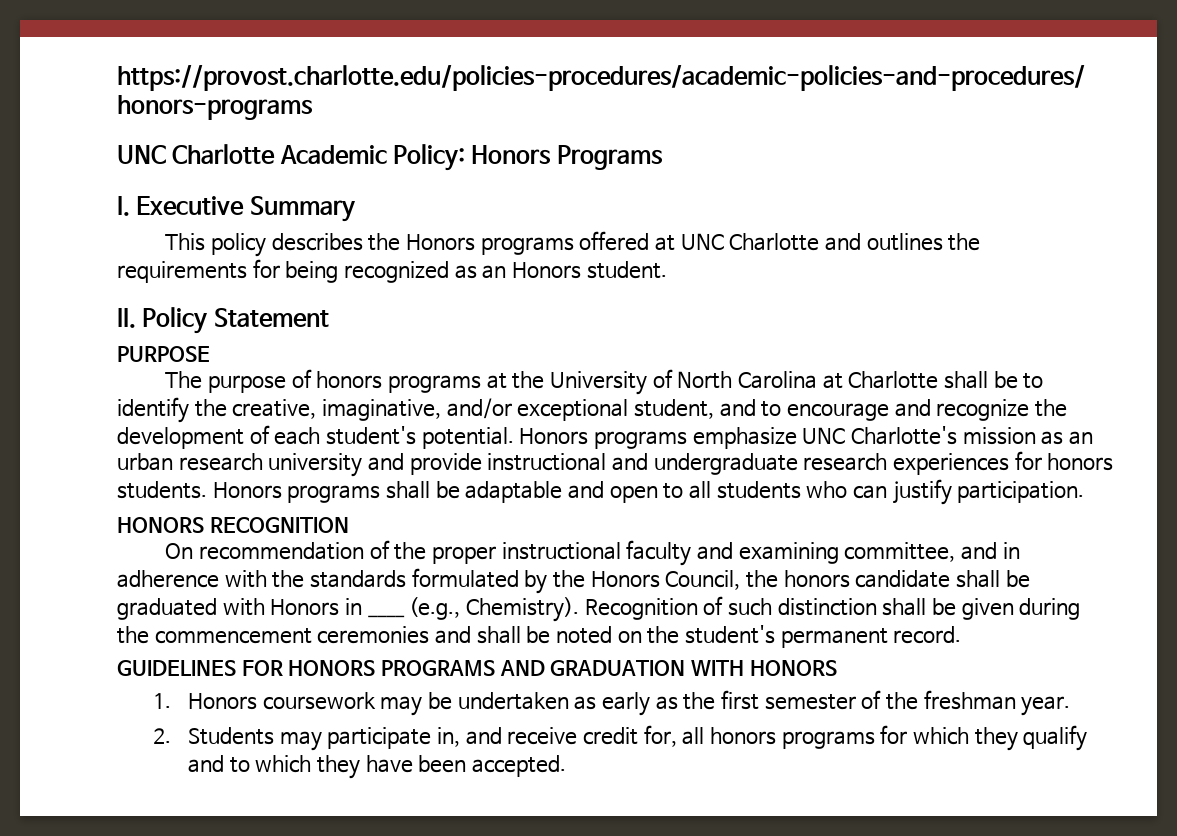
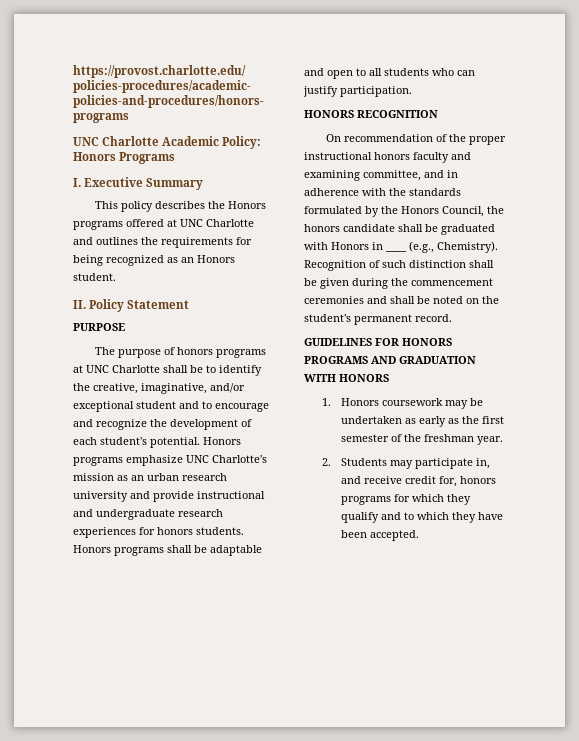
[512,369,843,395] the University of North Carolina at -> [86,365,109,373] UNC
[633,399,714,419] student, -> [136,401,176,409] student
(621, 551) none -> [374,152,410,160] honors
[682,727,705,745] all -> (457, 481) none

